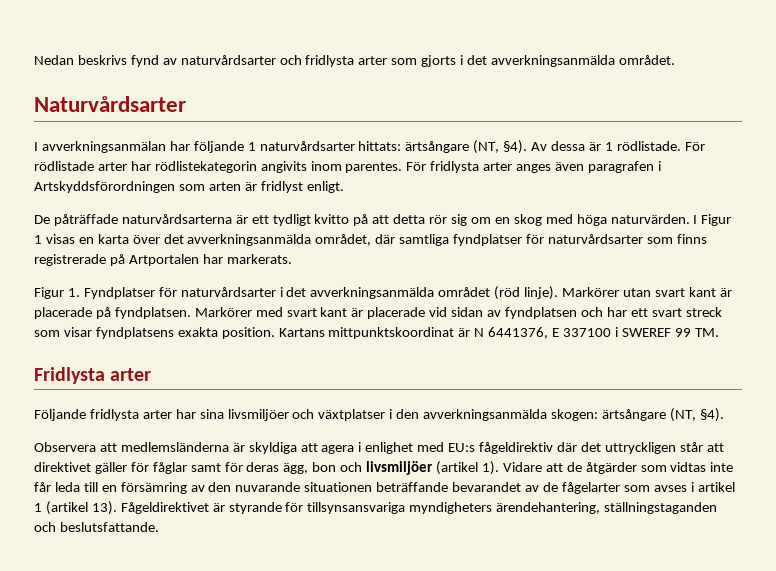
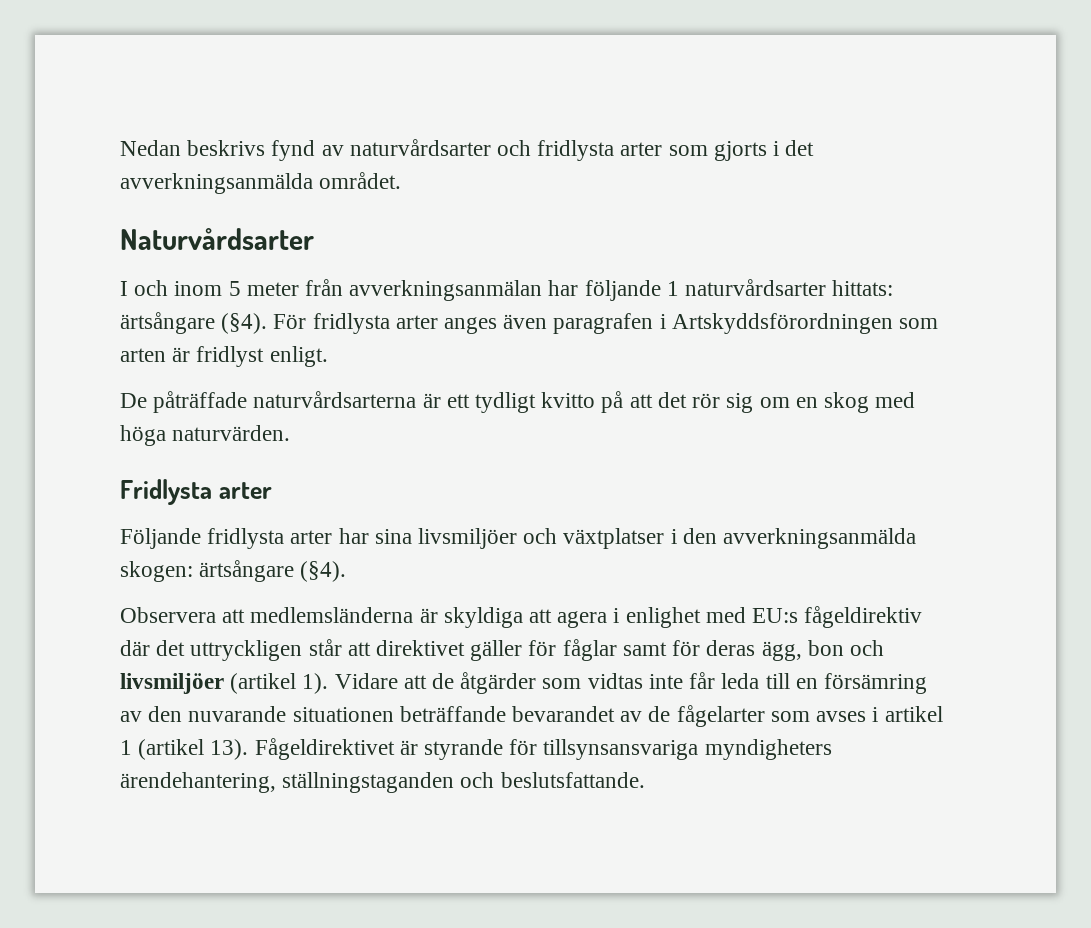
(38, 146) none -> [134,279,344,296] och inom 5 meter från
[473,140,705,154] [34,161,403,173] (NT, §4). Av dessa är 1 rödlistade. För rödlistade arter har rödlistekategorin angivits inom parentes. -> [221,313,268,334] (§4).
[393,214,426,224] detta -> [657,392,687,408] det
[693,214,732,226] [34,234,707,246] [34,254,292,266] [34,286,732,300] [34,307,722,319] [34,327,719,339] I Figur 1 visas en karta över det avverkningsanmälda området, där samtliga fyndplatser för naturvårdsarter som finns registrerade på Artportalen har markerats. // Figur 1. Fyndplatser för naturvårdsarter i det avverkningsanmälda området (röd linje). Markörer utan svart kant är placerade på fyndplatsen. Markörer med svart kant är placerade vid sidan av fyndplatsen och har ett svart streck som visar fyndplatsens exakta position. Kartans mittpunktskoordinat är N 6441376, E 337100 i SWEREF 99 TM. -> (291, 433) none
[669,408,724,422] (NT, §4). -> [300,561,347,582] (§4).

